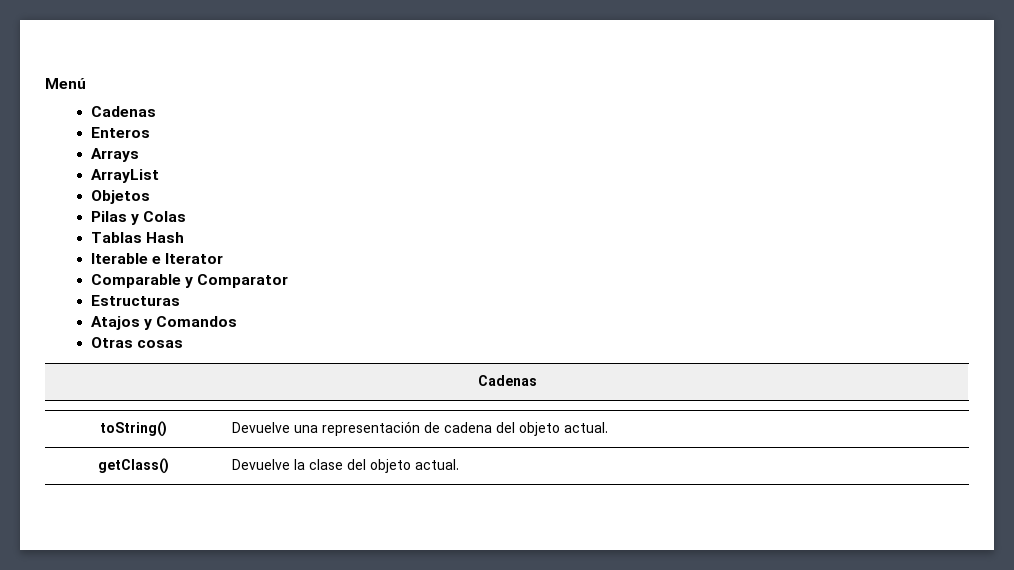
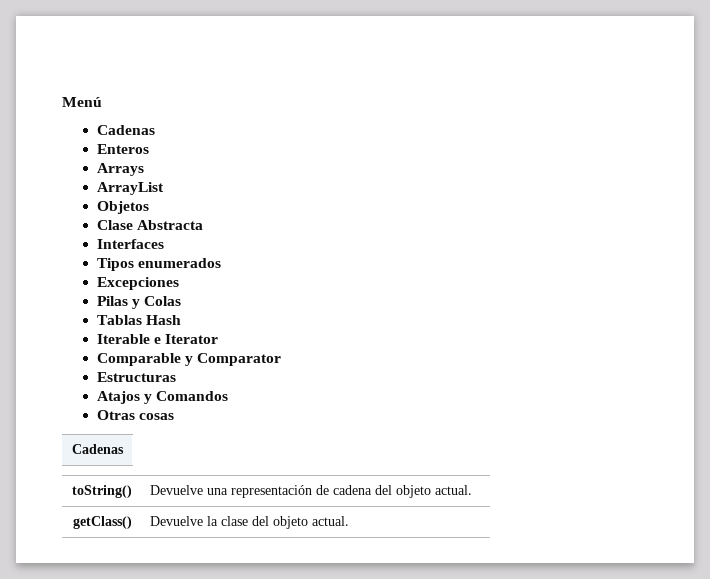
(150, 197) none -> [96,220,204,230] [96,239,164,249] [96,258,222,271] [96,277,179,290] // Clase Abstracta // Interfaces // Tipos enumerados // Excepciones

